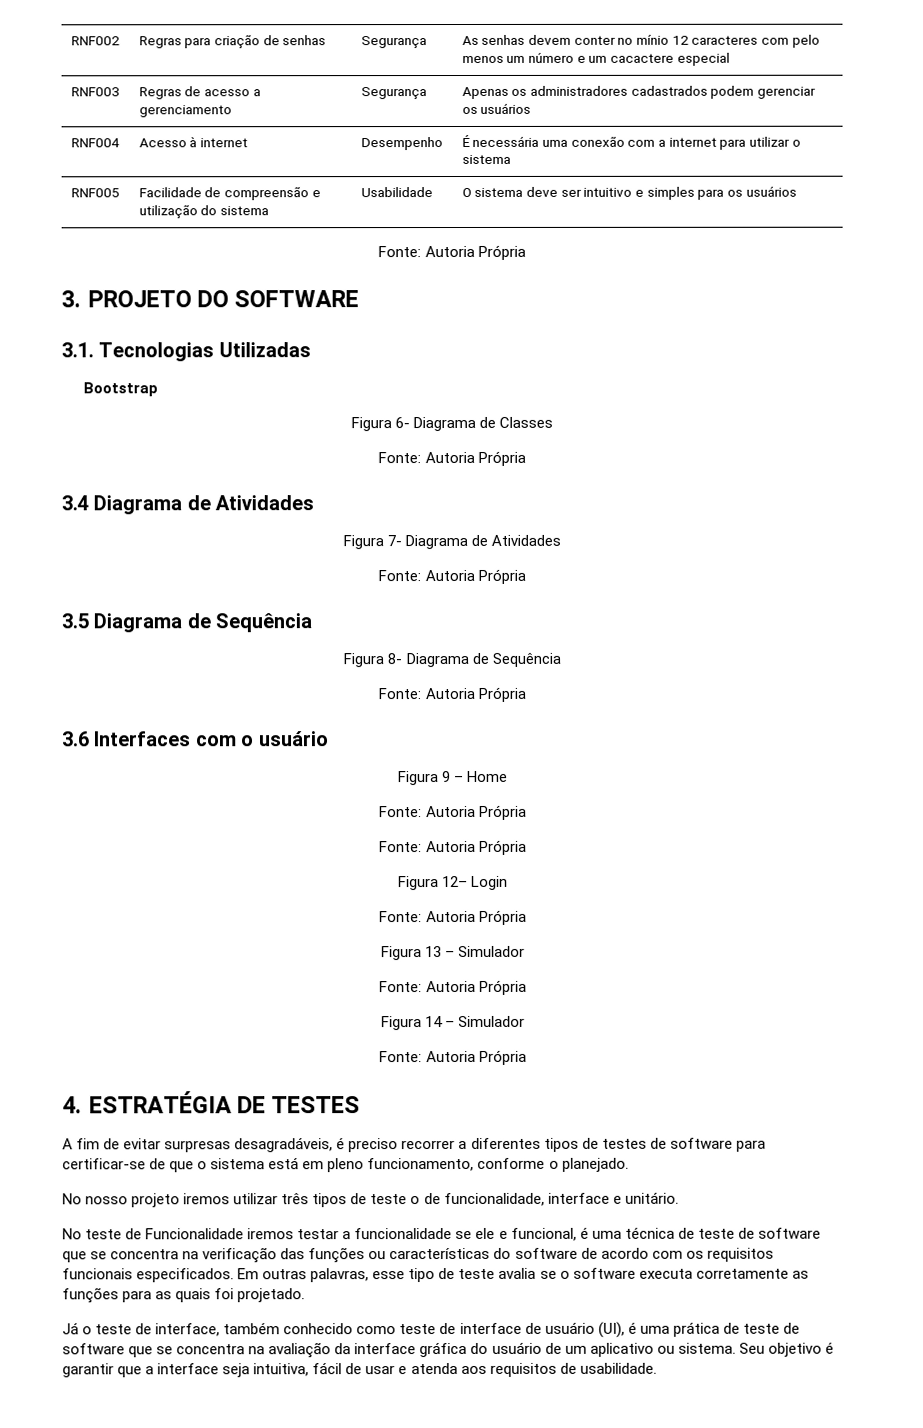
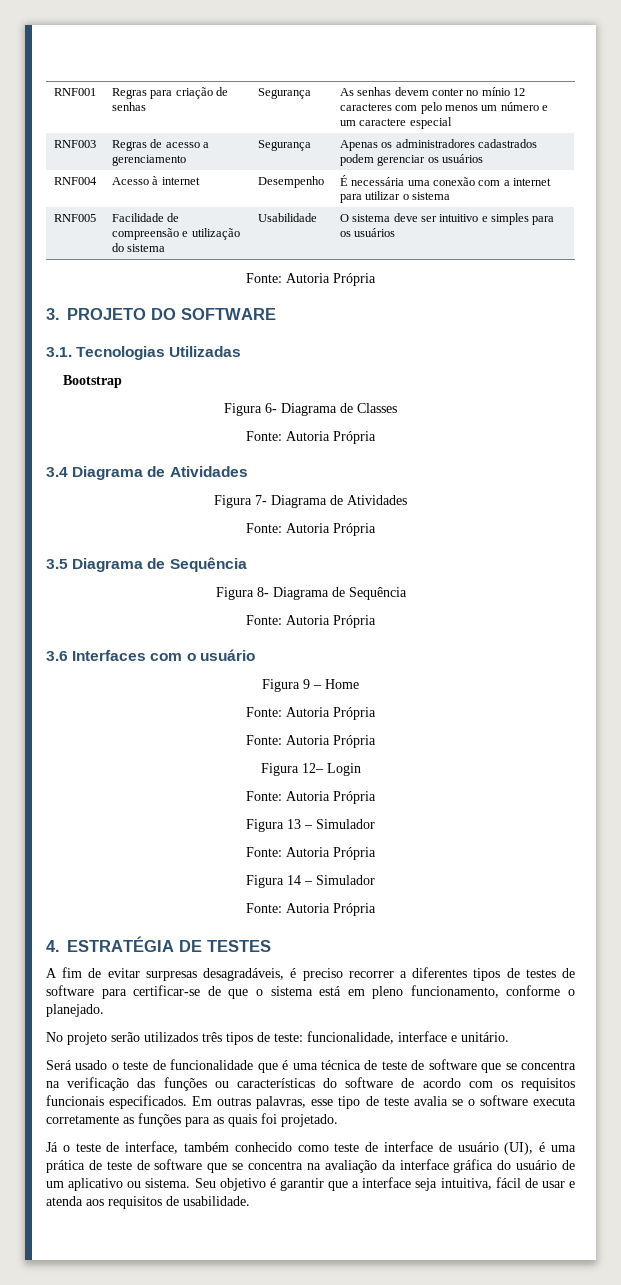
[70,36,120,46] RNF002 -> [53,88,96,96] RNF001
[610,53,675,63] cacactere -> [359,118,407,126] caractere
[85,1191,679,1208] [62,1227,577,1241] nosso projeto iremos utilizar três tipos de teste o de funcionalidade, interface e unitário. // No teste de Funcionalidade iremos testar a funcionalidade se ele e funcional, -> [67,1031,509,1045] [46,1059,278,1073] projeto serão utilizados três tipos de teste: funcionalidade, interface e unitário. // Será usado o teste de funcionalidade que

